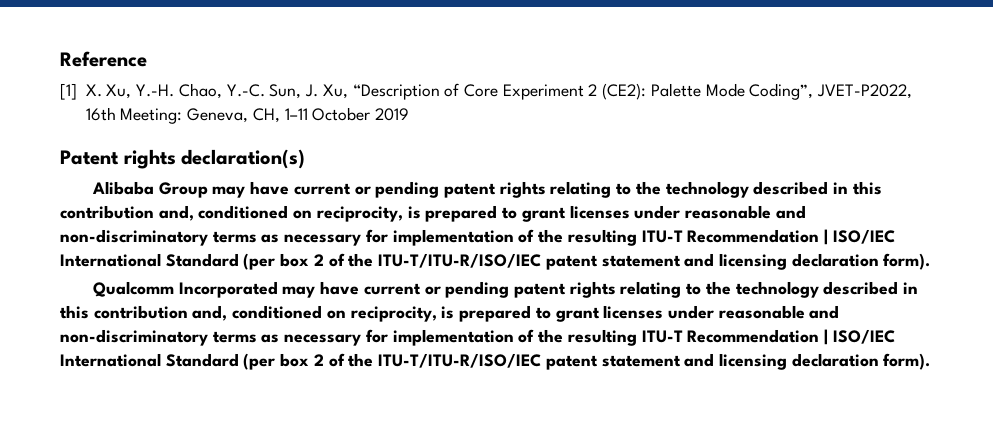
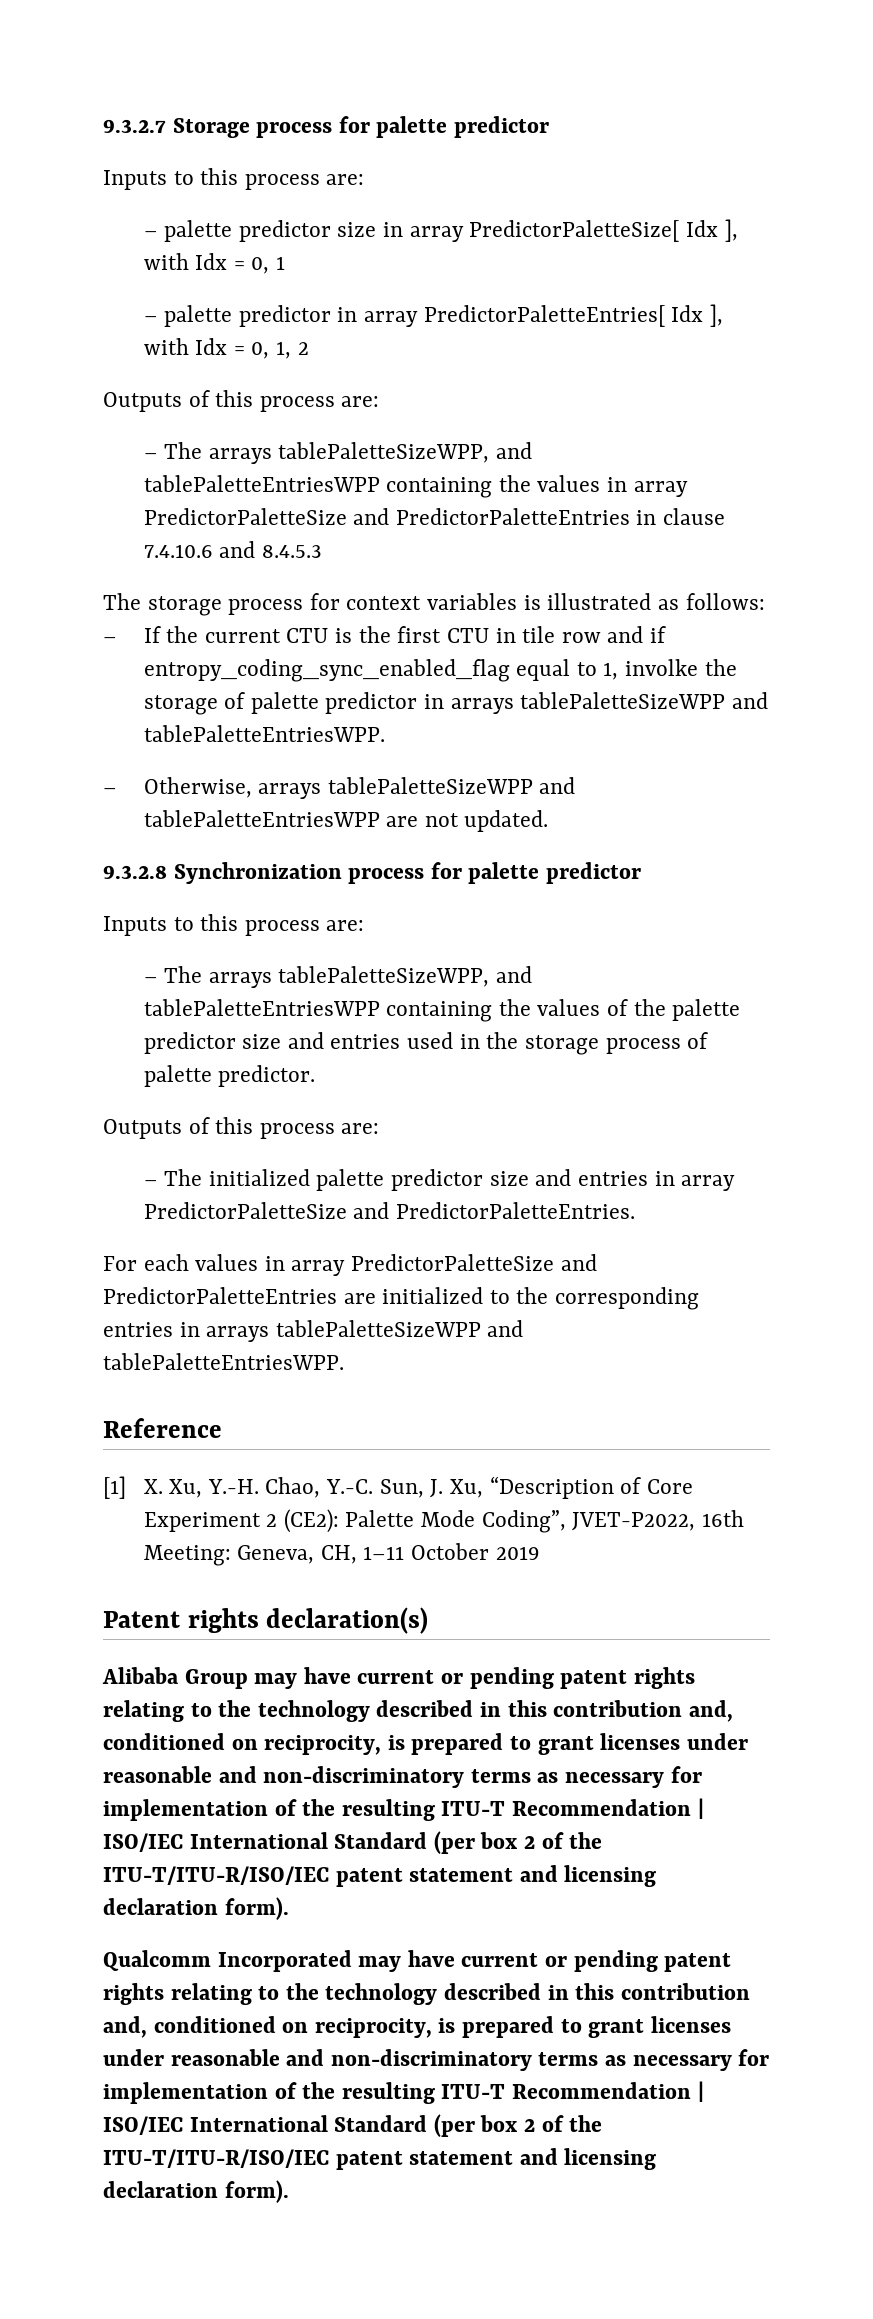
(60, 59) none -> [103,116,550,138] [103,168,365,190] [143,219,738,242] [143,253,286,274] [143,304,723,327] [143,338,309,359] [103,390,380,412] [143,442,533,464] [143,475,688,498] [143,508,726,525] [143,541,322,558] [103,593,765,616] [103,626,666,643] [143,659,737,682] [143,692,768,715] [143,725,385,742] [103,777,576,799] [143,810,549,832] [103,862,642,884] [103,914,365,936] [143,966,533,988] [143,999,741,1022] [143,1032,709,1055] [143,1065,316,1087] [103,1117,380,1139] [143,1169,736,1191] [143,1202,635,1219] [103,1254,597,1276] [103,1287,700,1310] [103,1320,524,1342] [103,1353,344,1370] 9.3.2.7 Storage process for palette predictor // Inputs to this process are: // – palette predictor size in array PredictorPaletteSize[ Idx ], with Idx = 0, 1 // – palette predictor in array PredictorPaletteEntries[ Idx ], with Idx = 0, 1, 2 // Outputs of this process are: // – The arrays tablePaletteSizeWPP, and tablePaletteEntriesWPP containing the values in array PredictorPaletteSize and PredictorPaletteEntries in clause 7.4.10.6 and 8.4.5.3 // The storage process for context variables is illustrated as follows: // – If the current CTU is the first CTU in tile row and if entropy_coding_sync_enabled_flag equal to 1, involke the storage of palette predictor in arrays tablePaletteSizeWPP and tablePaletteEntriesWPP. // – Otherwise, arrays tablePaletteSizeWPP and tablePaletteEntriesWPP are not updated. // 9.3.2.8 Synchronization process for palette predictor // Inputs to this process are: // – The arrays tablePaletteSizeWPP, and tablePaletteEntriesWPP containing the values of the palette predictor size and entries used in the storage process of palette predictor. // Outputs of this process are: // – The initialized palette predictor size and entries in array PredictorPaletteSize and PredictorPaletteEntries. // For each values in array PredictorPaletteSize and PredictorPaletteEntries are initialized to the corresponding entries in arrays tablePaletteSizeWPP and tablePaletteEntriesWPP. //

